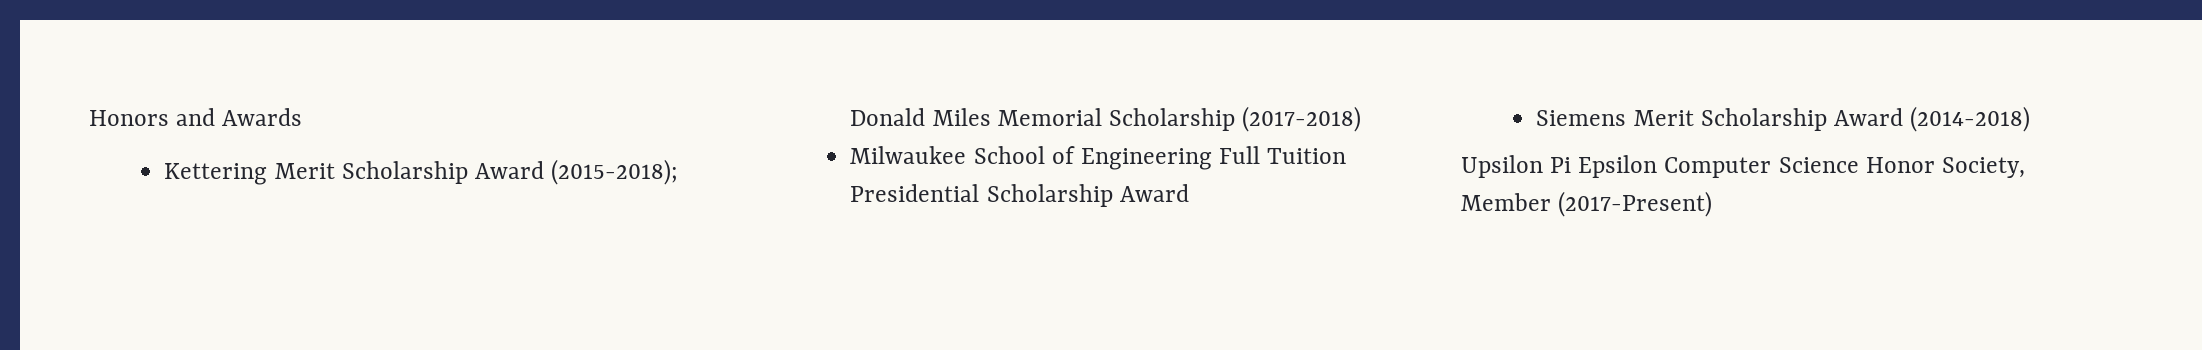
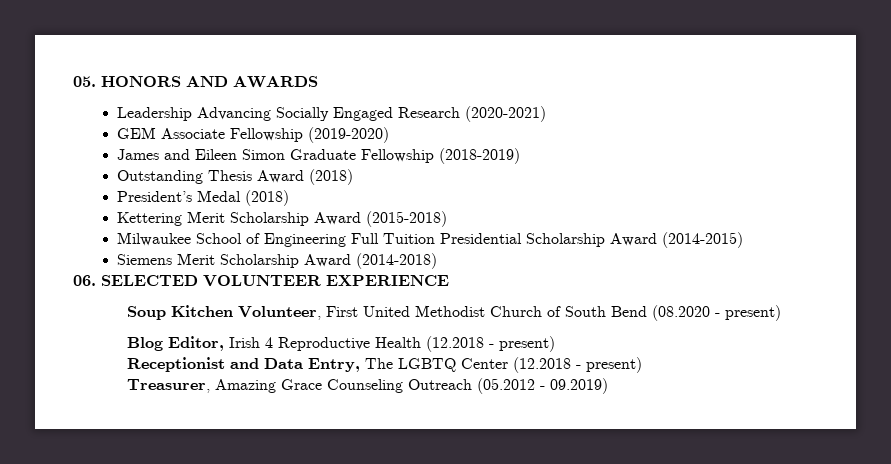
[89,108,303,126] [164,159,678,185] [850,106,1361,132] Honors and Awards // Kettering Merit Scholarship Award (2015-2018); Donald Miles Memorial Scholarship (2017-2018) -> [73,76,318,88] [117,106,547,122] [117,127,390,143] [117,148,521,164] [117,169,354,185] [117,190,290,206] [117,211,448,227] 05. HONORS AND AWARDS // Leadership Advancing Socially Engaged Research (2020-2021) // GEM Associate Fellowship (2019-2020) // James and Eileen Simon Graduate Fellowship (2018-2019) // Outstanding Thesis Award (2018) // President’s Medal (2018) // Kettering Merit Scholarship Award (2015-2018)
(1189, 193) none -> [662,232,744,248] (2014-2015)
[1461,155,2025,178] [1461,191,1713,217] Upsilon Pi Epsilon Computer Science Honor Society, Member (2017-Present) -> [73,275,449,287] [126,305,781,321] [126,336,555,352] [126,357,642,373] [126,378,608,394] 06. SELECTED VOLUNTEER EXPERIENCE // Soup Kitchen Volunteer, First United Methodist Church of South Bend (08.2020 - present) // Blog Editor, Irish 4 Reproductive Health (12.2018 - present) // Receptionist and Data Entry, The LGBTQ Center (12.2018 - present) // Treasurer, Amazing Grace Counseling Outreach (05.2012 - 09.2019)

